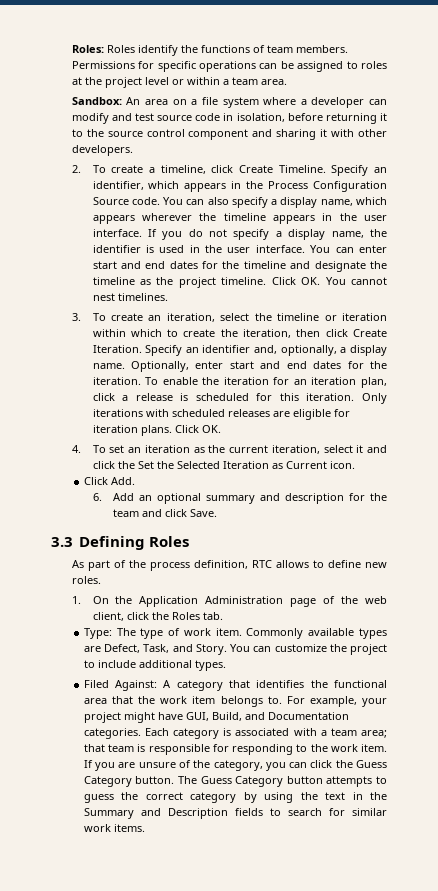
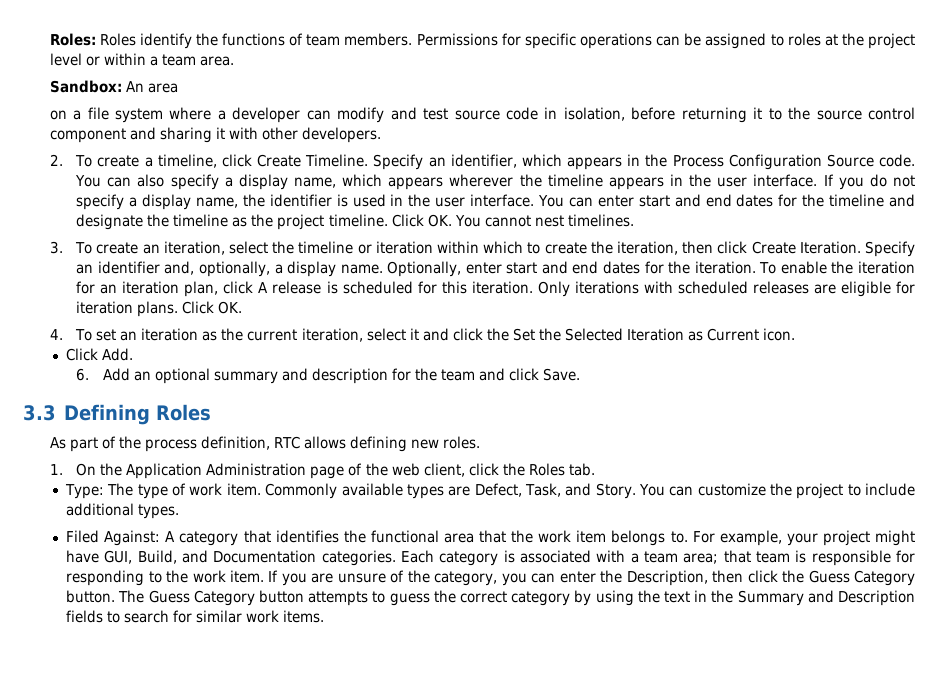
(169, 102) none -> (178, 88) //
[122,395,129,401] a -> [258,282,269,293] A
[312,560,361,568] to define -> [349,436,407,452] defining
(308, 765) none -> [559,570,744,586] enter the Description, then

